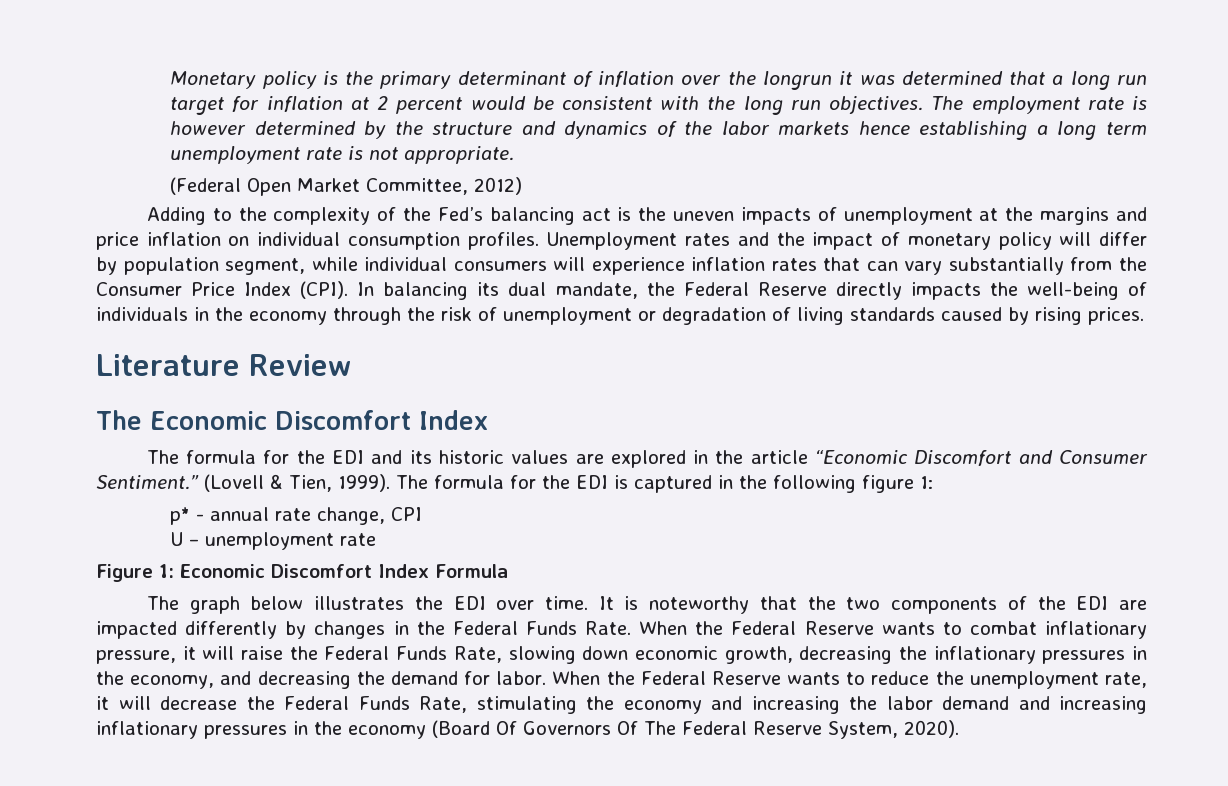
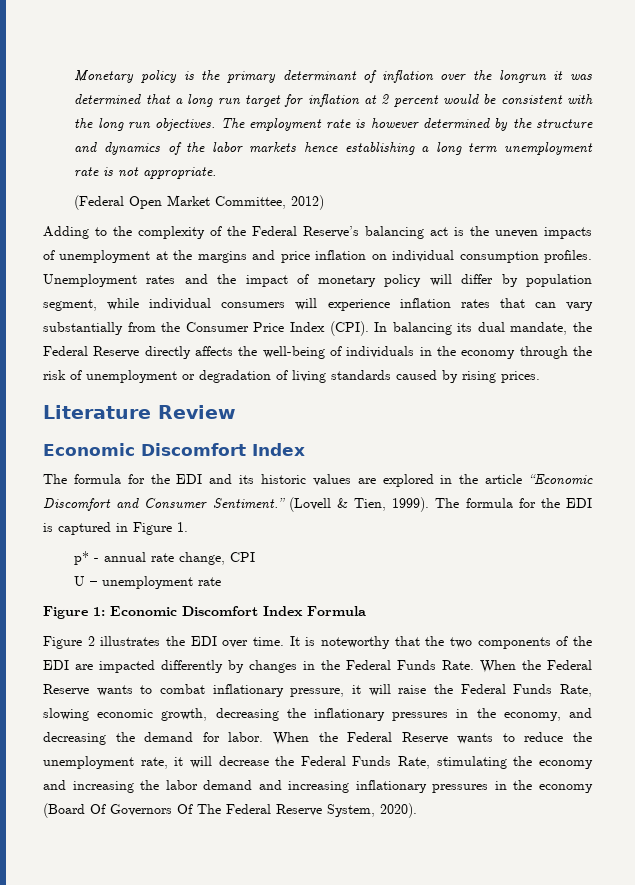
[437,207,483,221] Fed’s -> [252,226,359,238] Federal Reserve’s
[910,282,981,300] impacts -> [195,346,234,356] affects
[96,410,142,430] The -> (236, 412) none
[738,475,933,493] the following figure 1: -> [133,522,188,535] Figure 1.
[146,596,304,614] The graph below -> [43,636,95,649] Figure 2
[582,646,629,660] down -> (89, 714) none

